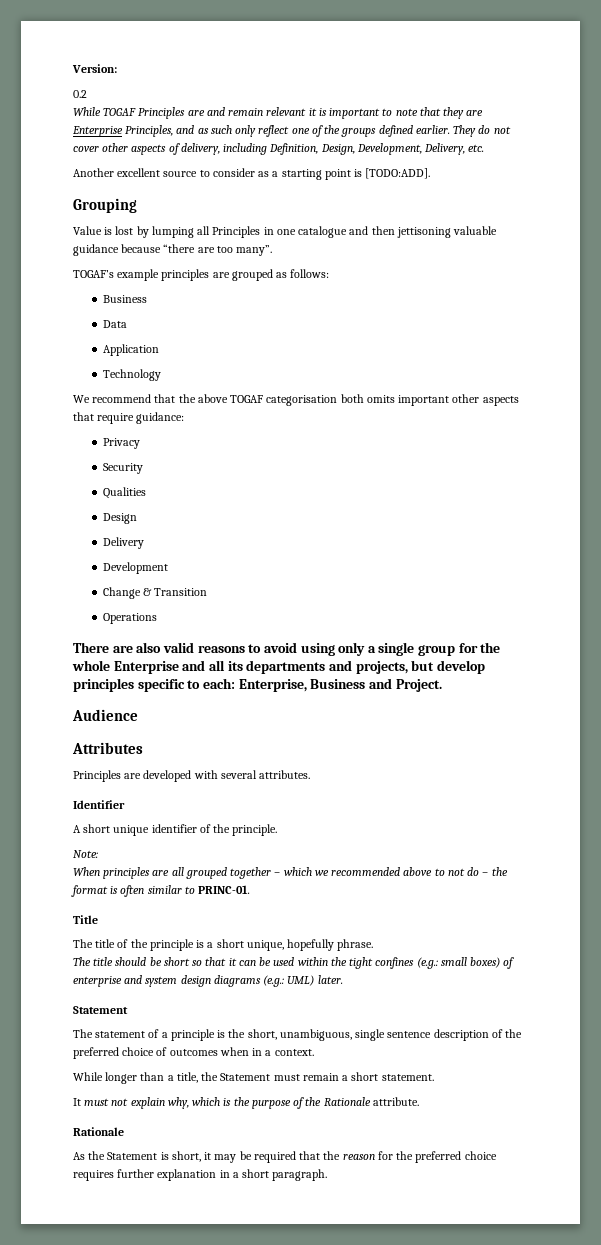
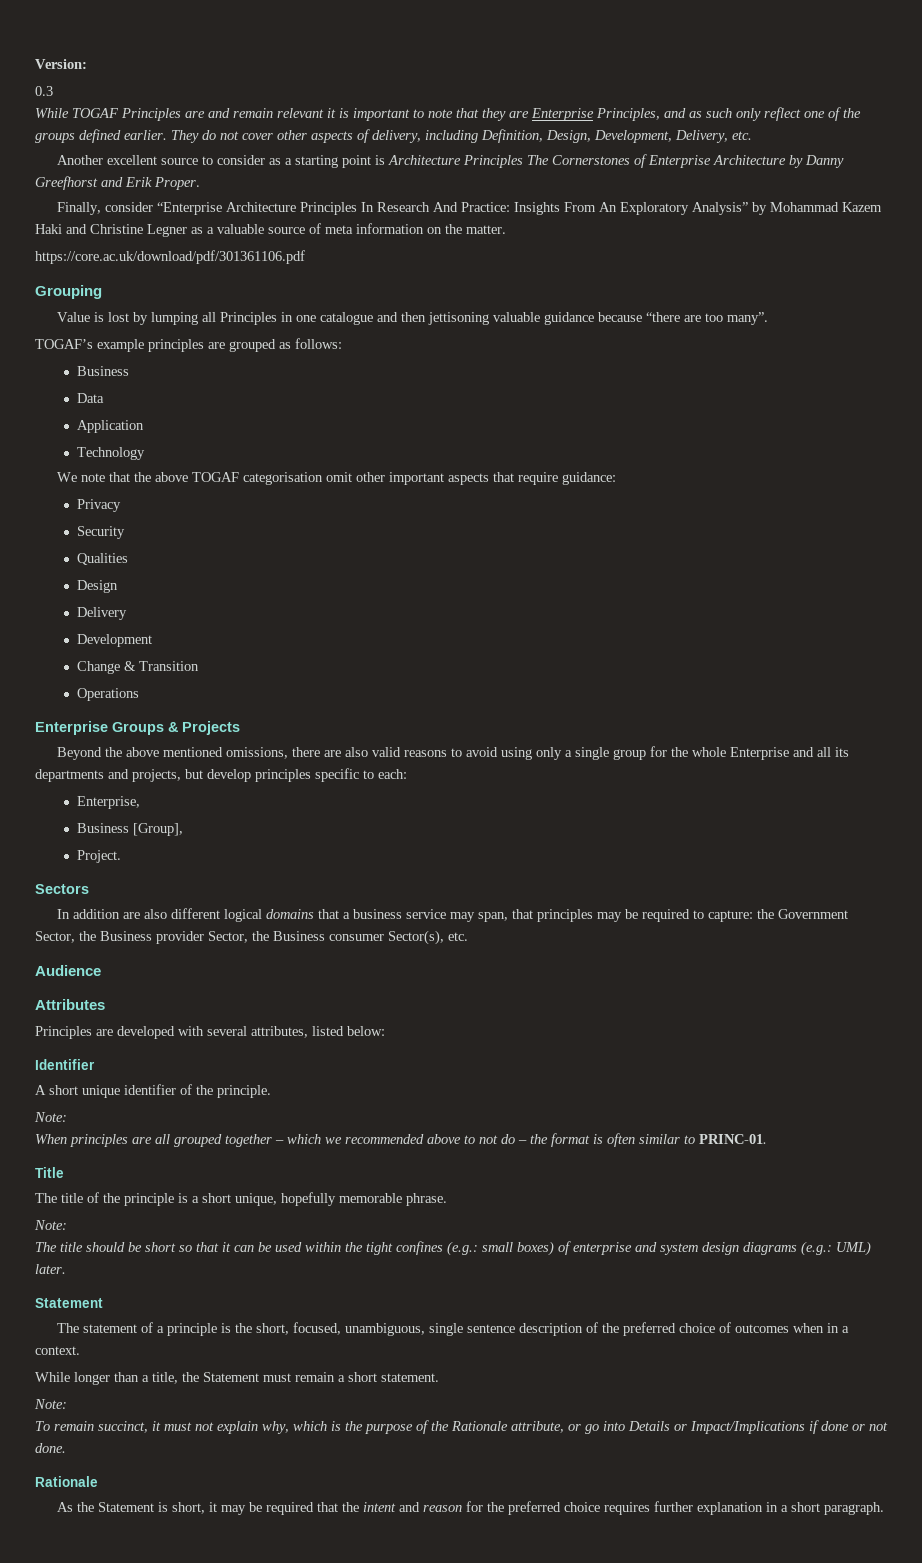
[73,90,87,98] 0.2 -> [35,86,53,96] 0.3
[365,168,431,179] [TODO:ADD]. -> [388,154,845,168] [35,176,200,190] [57,202,883,215] [35,223,506,237] [35,250,305,264] Architecture Principles The Cornerstones of Enterprise Architecture by Danny Greefhorst and Erik Proper. // Finally, consider “Enterprise Architecture Principles In Research And Practice: Insights From An Exploratory Analysis” by Mohammad Kazem Haki and Christine Legner as a valuable source of meta information on the matter. // https://core.ac.uk/download/pdf/301361106.pdf
[92,394,152,403] recommend -> [81,473,106,482] note
[340,394,480,406] both omits important other -> [326,472,445,485] omit other important
[73,642,109,653] There -> [35,721,240,735] [57,747,321,760] Enterprise Groups & Projects // Beyond the above mentioned omissions, there
(235, 683) none -> (407, 774) //
[310,678,392,689] Business and -> [77,823,184,836] // Business [Group], //
(442, 685) none -> [35,884,89,894] [57,908,849,922] [35,930,468,945] // Sectors // In addition are also different logical domains that a business service may span, that principles may be required to capture: the Government Sector, the Business provider Sector, the Business consumer Sector(s), etc.
[259,770,311,779] attributes. -> [251,1026,385,1038] attributes, listed below:
(335, 945) none -> [339,1193,402,1203] memorable
(374, 945) none -> [34,1220,67,1230] // Note:
(277, 1034) none -> [293,1322,342,1335] focused,
[73,1098,81,1106] It -> [34,1399,67,1409] [35,1421,161,1433] Note: // To remain succinct, it
[372,1097,419,1106] attribute. -> [511,1420,888,1434] [35,1443,66,1453] attribute, or go into Details or Impact/Implications if done or not done.
(341, 1155) none -> [363,1502,421,1512] intent and

